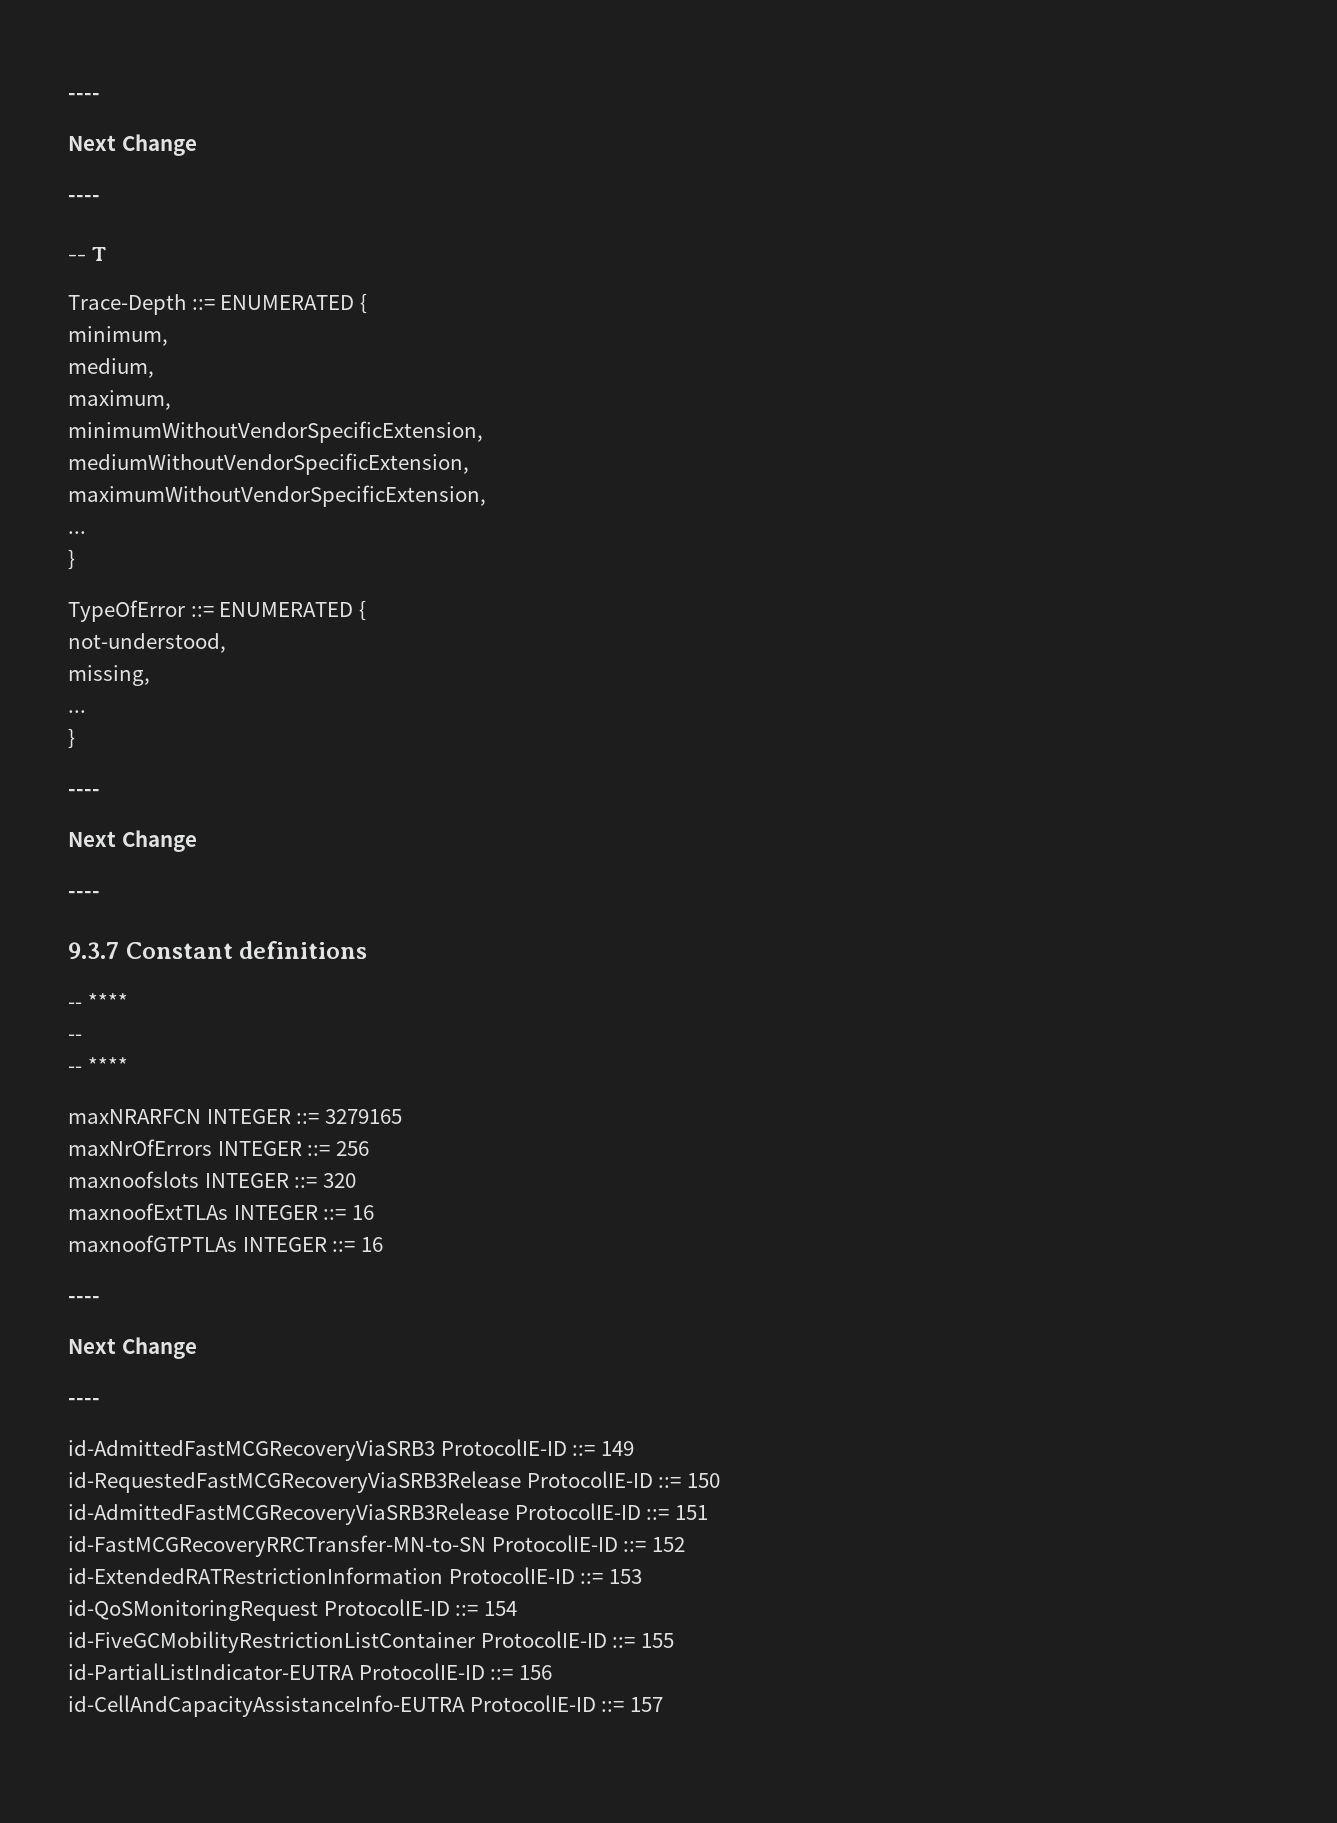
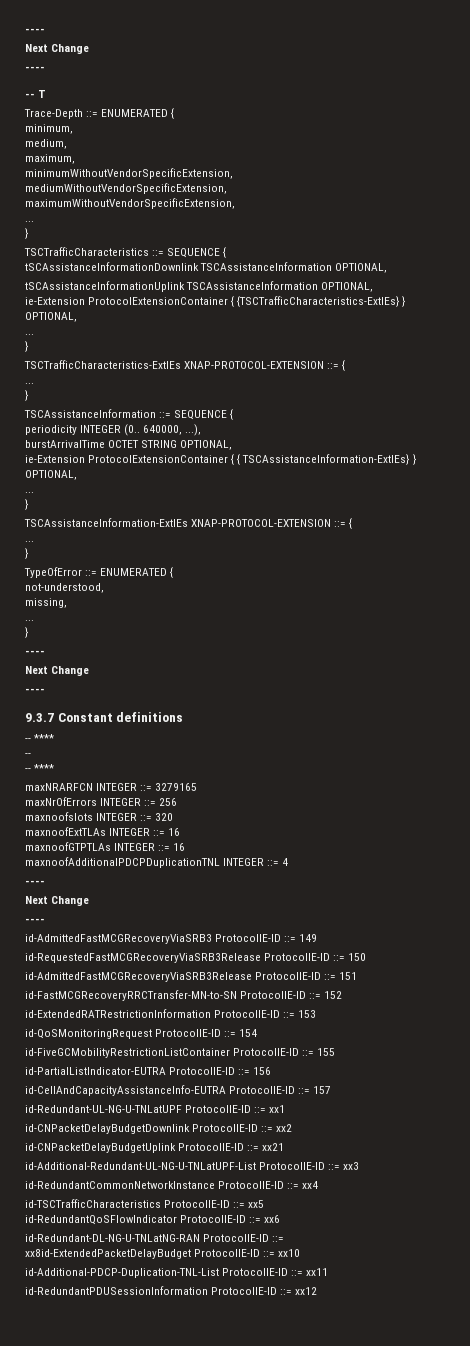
(75, 559) none -> [24,247,227,258] [25,262,388,273] [25,281,374,292] [25,296,406,307] [25,312,77,322] [25,334,34,335] [25,341,28,352] [24,360,346,371] [25,383,34,384] [25,390,28,401] [24,409,234,420] [25,424,202,436] [25,440,233,450] [25,454,416,465] [25,470,77,480] [25,492,34,493] [25,499,28,510] [24,518,353,529] [25,541,34,542] [25,548,28,559] // TSCTrafficCharacteristics ::= SEQUENCE { // tSCAssistanceInformationDownlink TSCAssistanceInformation OPTIONAL, // tSCAssistanceInformationUplink TSCAssistanceInformation OPTIONAL, // ie-Extension ProtocolExtensionContainer { {TSCTrafficCharacteristics-ExtIEs} } OPTIONAL, // ... // } // TSCTrafficCharacteristics-ExtIEs XNAP-PROTOCOL-EXTENSION ::= { // ... // } // TSCAssistanceInformation ::= SEQUENCE { // periodicity INTEGER (0.. 640000, ...), // burstArrivalTime OCTET STRING OPTIONAL, // ie-Extension ProtocolExtensionContainer { { TSCAssistanceInformation-ExtIEs} } OPTIONAL, // ... // } // TSCAssistanceInformation-ExtIEs XNAP-PROTOCOL-EXTENSION ::= { // ... // }
(383, 1244) none -> [25,857,289,868] // maxnoofAdditionalPDCPDuplicationTNL INTEGER ::= 4
(663, 1704) none -> [25,1105,286,1113] [25,1124,293,1134] [25,1143,285,1153] [25,1162,360,1170] [25,1181,319,1189] [25,1199,265,1208] [25,1215,281,1225] [25,1234,285,1242] [25,1249,301,1259] [25,1268,329,1278] [25,1286,318,1295] // id-Redundant-UL-NG-U-TNLatUPF ProtocolIE-ID ::= xx1 // id-CNPacketDelayBudgetDownlink ProtocolIE-ID ::= xx2 // id-CNPacketDelayBudgetUplink ProtocolIE-ID ::= xx21 // id-Additional-Redundant-UL-NG-U-TNLatUPF-List ProtocolIE-ID ::= xx3 // id-RedundantCommonNetworkInstance ProtocolIE-ID ::= xx4 // id-TSCTrafficCharacteristics ProtocolIE-ID ::= xx5 // id-RedundantQoSFlowIndicator ProtocolIE-ID ::= xx6 // id-Redundant-DL-NG-U-TNLatNG-RAN ProtocolIE-ID ::= xx8id-ExtendedPacketDelayBudget ProtocolIE-ID ::= xx10 // id-Additional-PDCP-Duplication-TNL-List ProtocolIE-ID ::= xx11 // id-RedundantPDUSessionInformation ProtocolIE-ID ::= xx12

